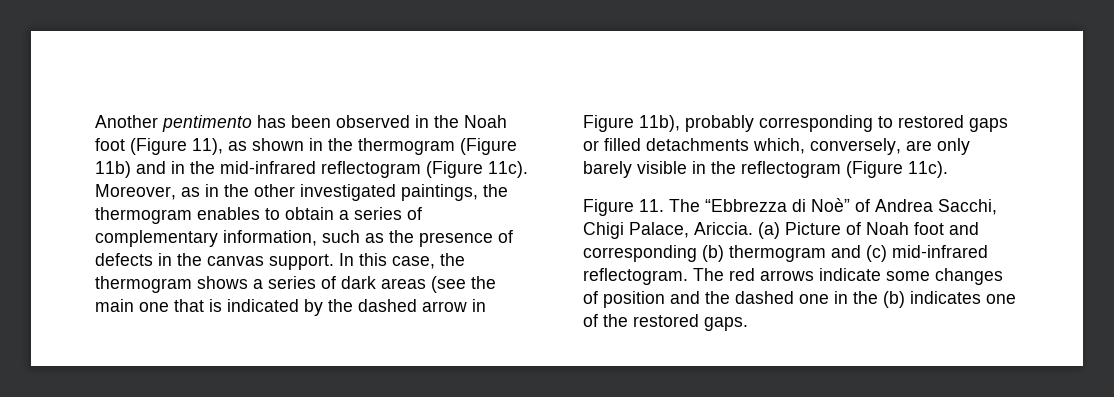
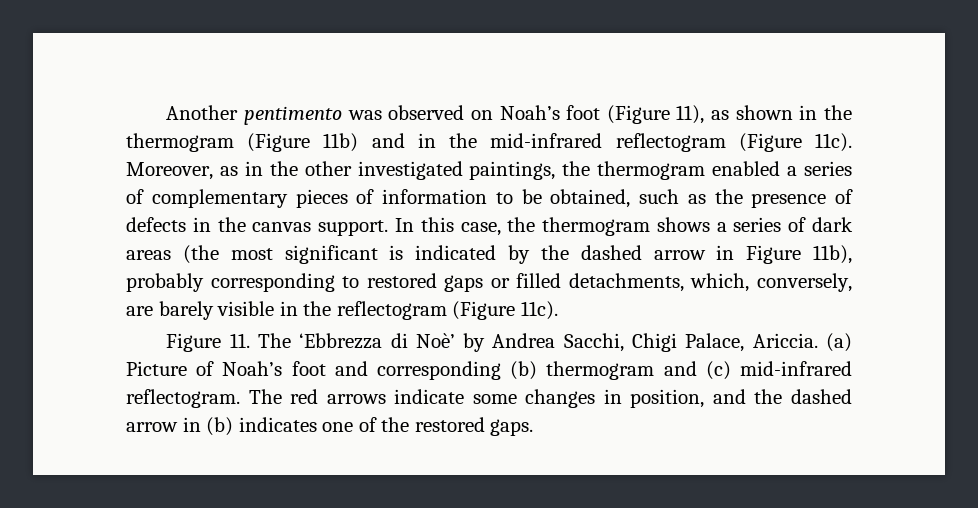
[257,115,507,128] has been observed in the Noah -> [347,105,560,120] was observed on Noah’s
[197,207,334,220] enables to obtain -> [712,161,781,176] enabled
[223,230,317,246] information, -> [295,189,631,208] pieces of information to be obtained,
[431,276,496,293] [95,299,204,312] (see the main one that -> [182,245,378,264] (the most significant
[646,138,749,151] detachments -> [568,273,684,292] detachments,
[937,138,970,155] only -> (153, 311) none
[705,198,870,212] “Ebbrezza di Noè” of -> [299,333,486,352] ‘Ebbrezza di Noè’ by
[866,222,909,235] Noah -> [222,361,283,376] Noah’s
[583,291,665,308] of position -> [603,389,705,408] in position,
[799,291,878,304] one in the -> [126,417,201,432] arrow in

